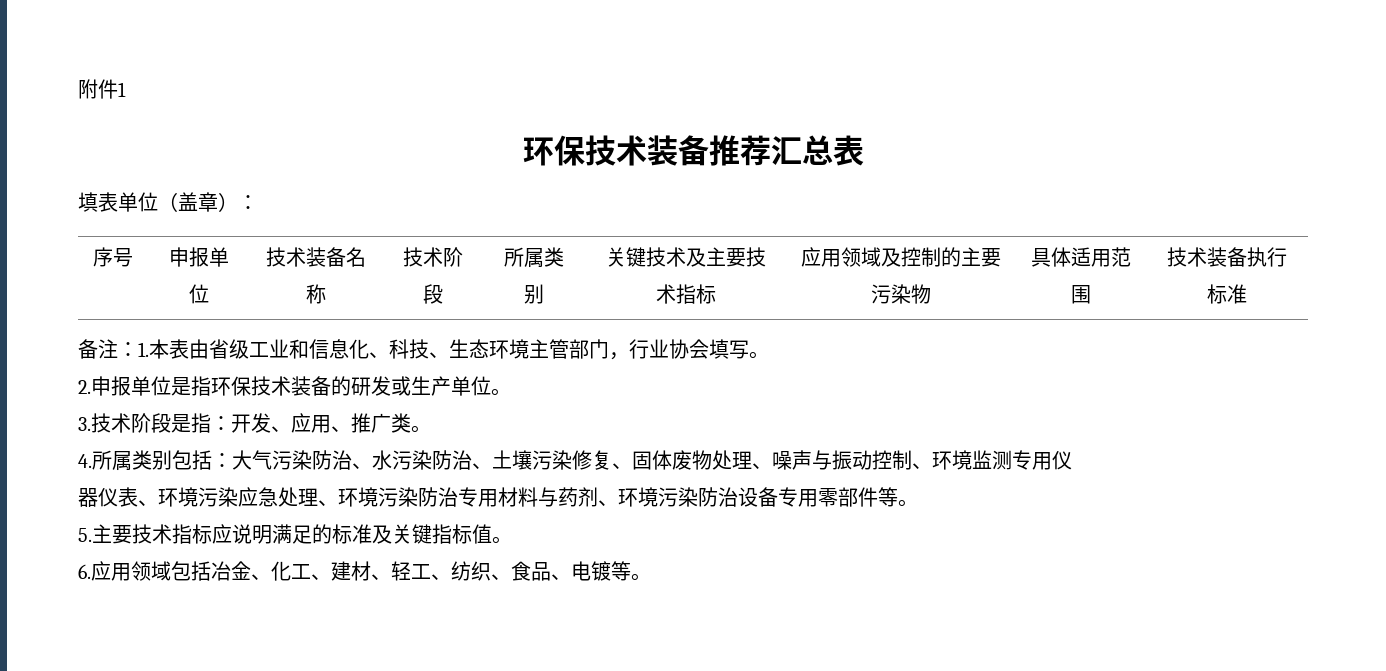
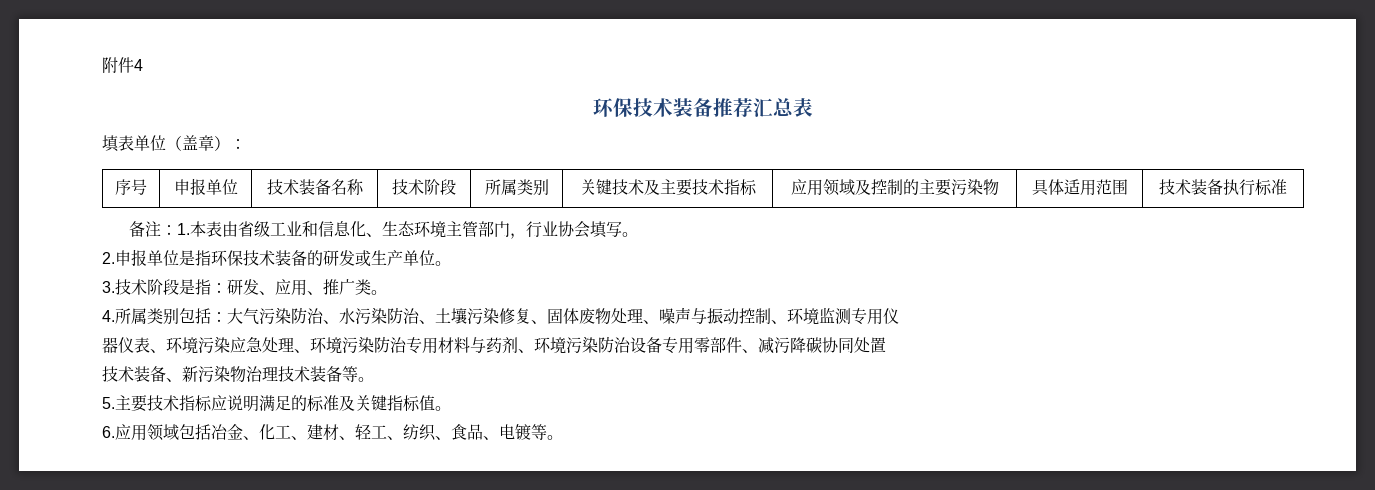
[118,82,126,97] 1 -> [134,59,143,71] 4
[389,339,449,359] 科技、 -> (382, 235) none
[231,414,251,433] 开 -> [227,279,243,295] 研
(878, 497) none -> [742,337,886,354] [102,366,342,383] 、减污降碳协同处置 // 技术装备、新污染物治理技术装备

